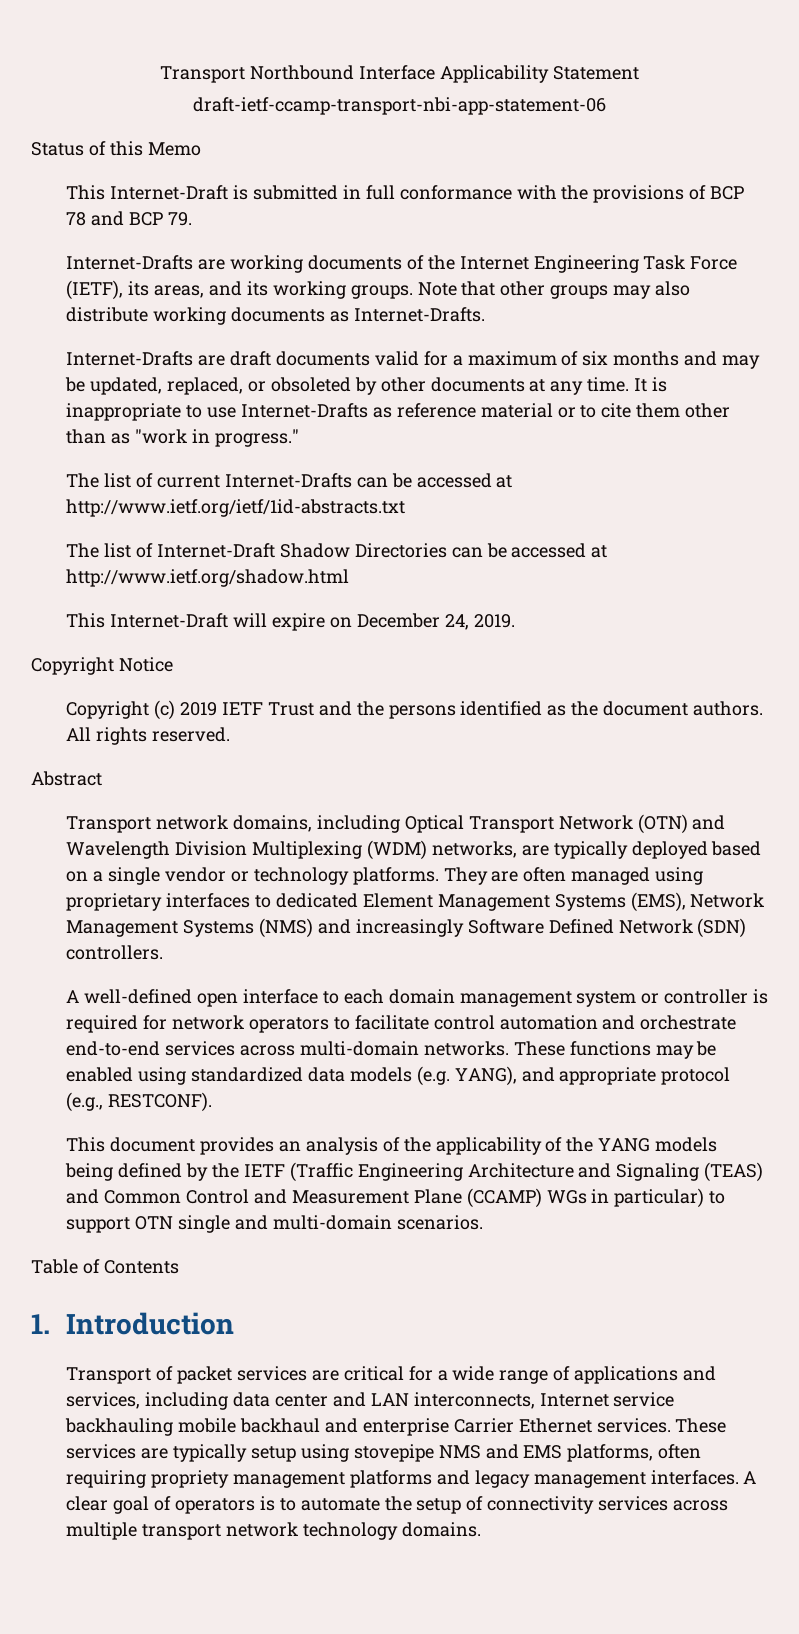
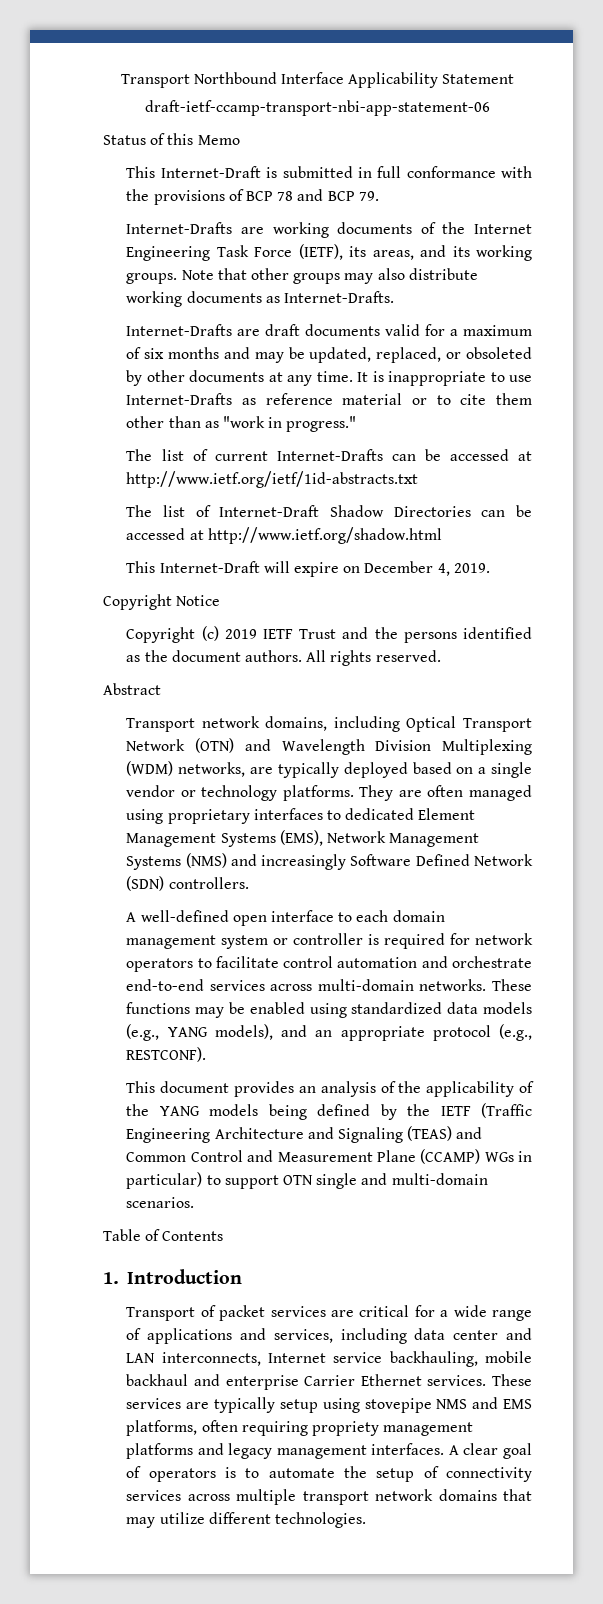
[444,614,469,630] 24, -> [437,563,450,576] 4,
[416,1066,555,1086] (e.g. YANG), and -> [126,1024,333,1041] (e.g., YANG models), and an
[65,1418,174,1436] backhauling -> [389,1351,478,1367] backhauling,
[303,1522,481,1540] technology domains. -> [438,1489,532,1501] [126,1512,366,1528] domains that may utilize different technologies.

